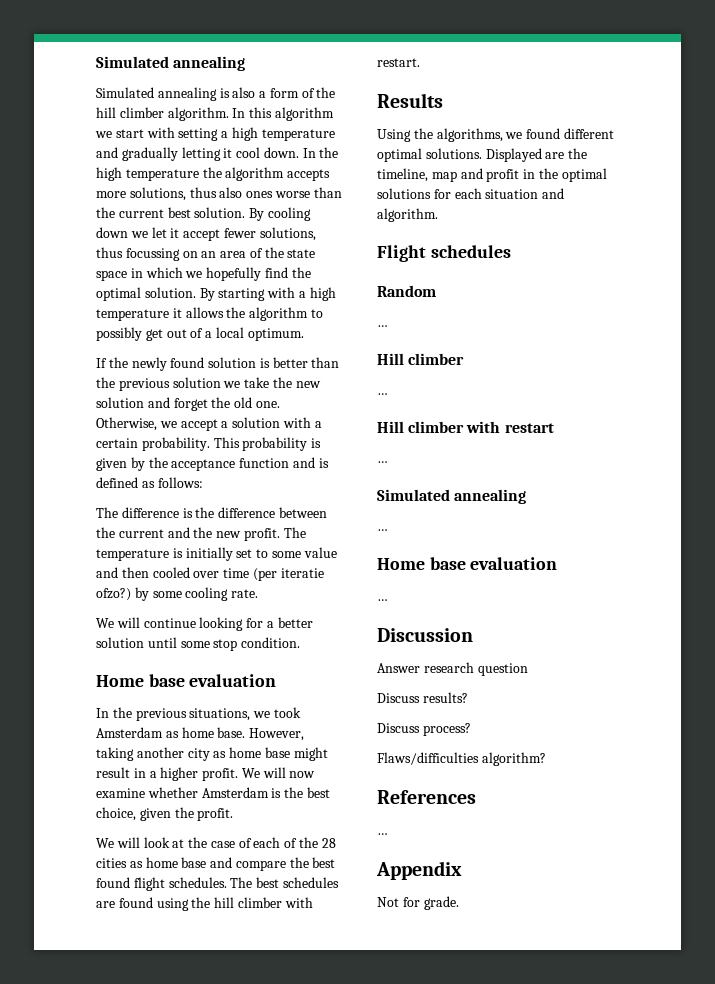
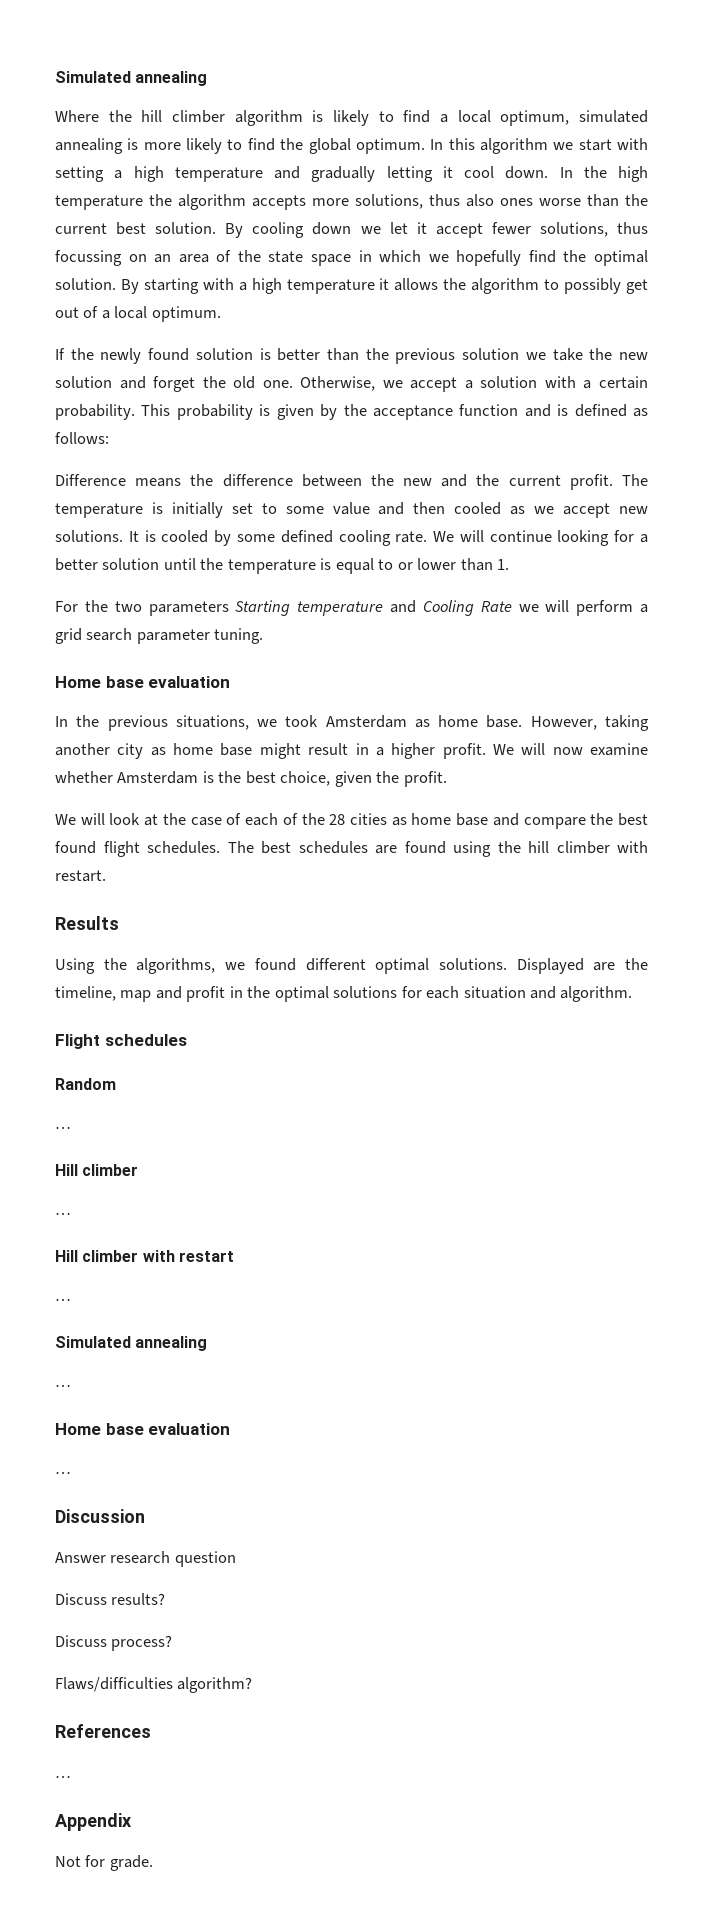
[96,56,246,71] [96,87,336,101] [96,107,229,121] Simulated annealing // Simulated annealing is also a form of the hill climber algorithm. -> [55,71,208,86] [55,110,649,126] [55,138,425,154] Simulated annealing // Where the hill climber algorithm is likely to find a local optimum, simulated annealing is more likely to find the global optimum.
[96,507,193,518] The difference is -> [55,474,182,487] Difference means
[118,529,164,538] current -> [403,478,433,486] new
[216,531,242,538] new -> [508,475,561,486] current
[193,568,324,581] [96,588,131,601] over time (per iteratie ofzo?) -> [510,503,648,518] [55,530,209,543] as we accept new solutions. It is cooled
(182, 594) none -> [280,530,333,543] defined
(259, 593) // -> (428, 537) none
[180,637,301,651] some stop condition. -> [200,558,510,574] [55,600,648,616] [55,628,264,644] the temperature is equal to or lower than 1. // For the two parameters Starting temperature and Cooling Rate we will perform a grid search parameter tuning.

